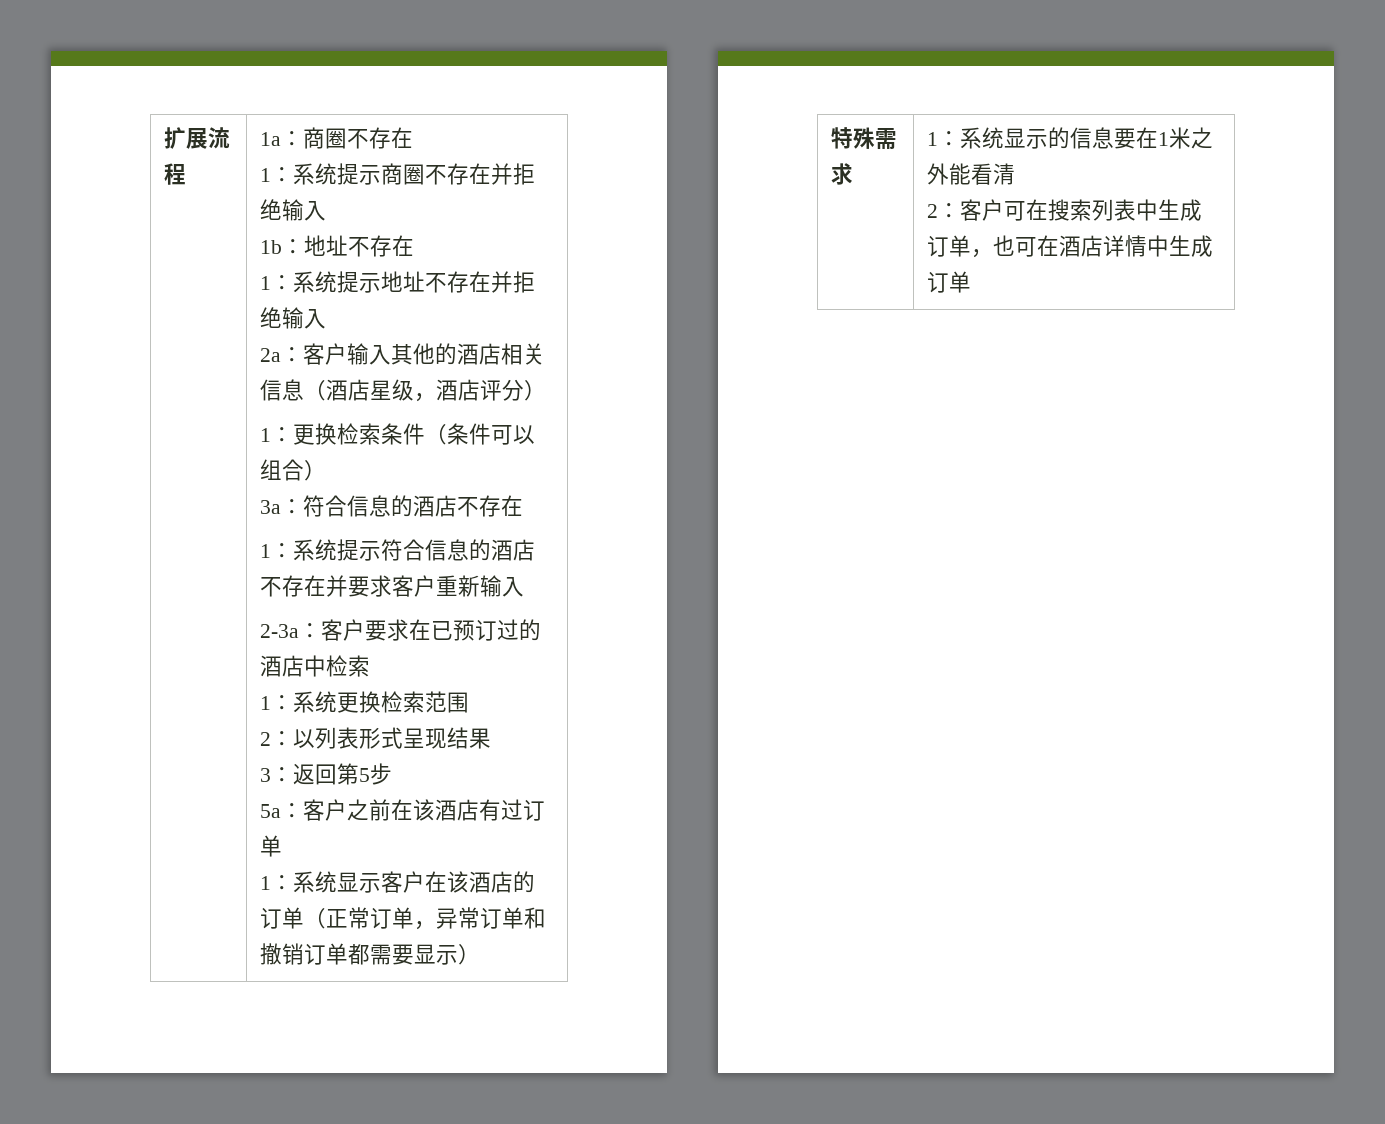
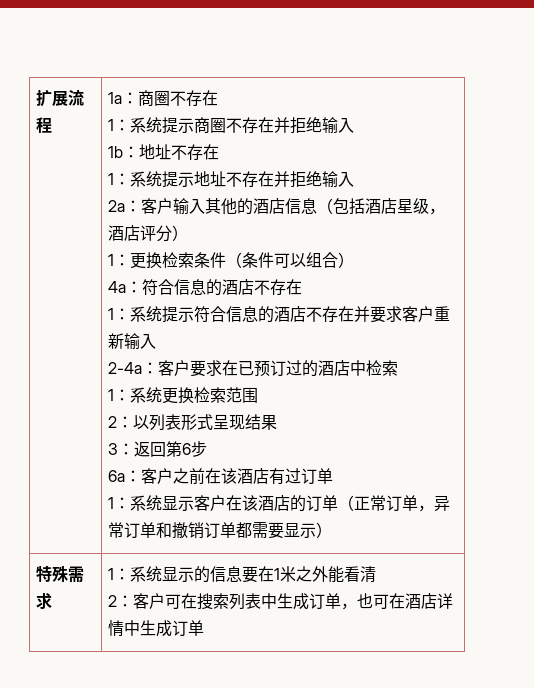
[501,343,546,365] [260,379,327,401] 相关信息（ -> [285,198,366,214] 信息（包括
[260,500,282,514] 3a -> [108,281,127,293] 4a
[260,624,300,638] 2-3a -> [108,362,143,374] 2-4a
[359,768,371,782] 5 -> [182,443,192,455] 6
[260,804,282,818] 5a -> [108,470,126,482] 6a

